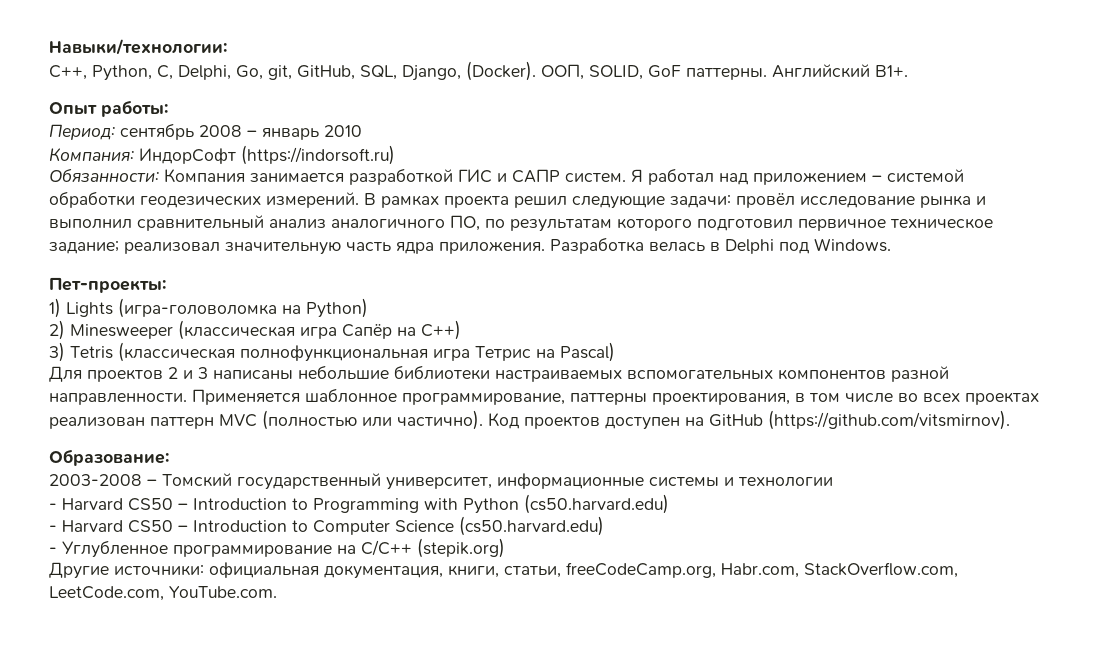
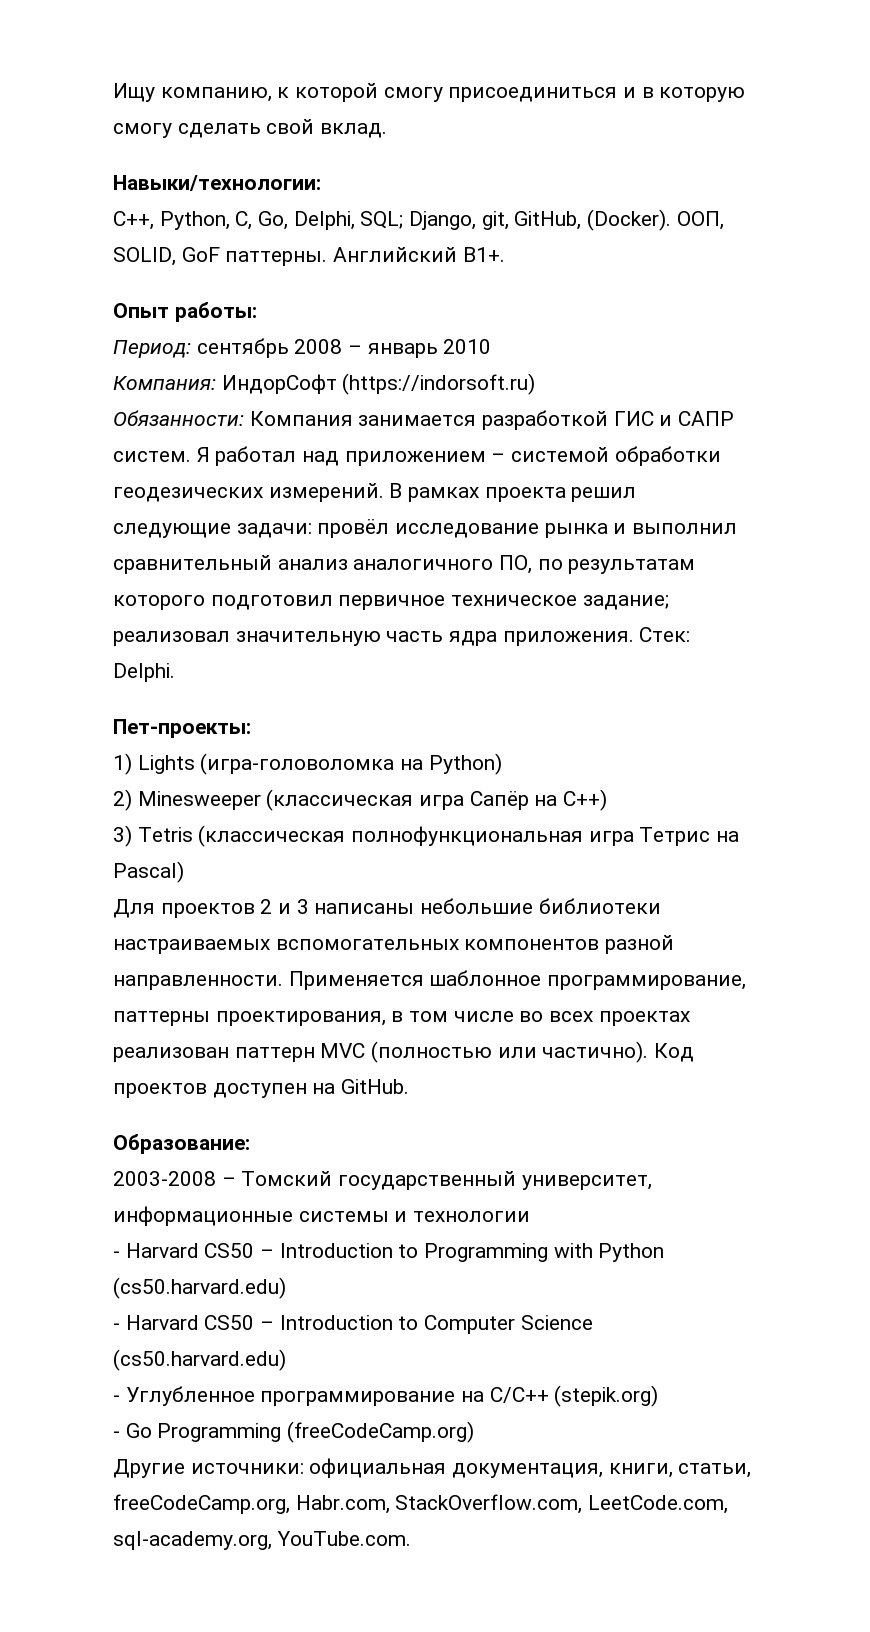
[49,39,227,55] [49,65,461,81] Навыки/технологии: // C++, Python, C, Delphi, Go, git, GitHub, SQL, Django, -> [113,83,746,102] [113,119,388,138] [113,175,321,191] [113,211,582,230] Ищу компанию, к которой смогу присоединиться и в которую смогу сделать свой вклад. // Навыки/технологии: // C++, Python, C, Go, Delphi, SQL; Django, git, GitHub,
[550,237,891,254] Разработка велась в Delphi под Windows. -> [639,627,691,642] [113,663,175,682] Стек: Delphi.
[709,410,1010,430] GitHub (https://github.com/vitsmirnov). -> [341,1079,410,1094] GitHub.
(505, 548) none -> [113,1421,475,1443] // - Go Programming (freeCodeCamp.org)
(164, 593) none -> [113,1531,272,1550] sql-academy.org,

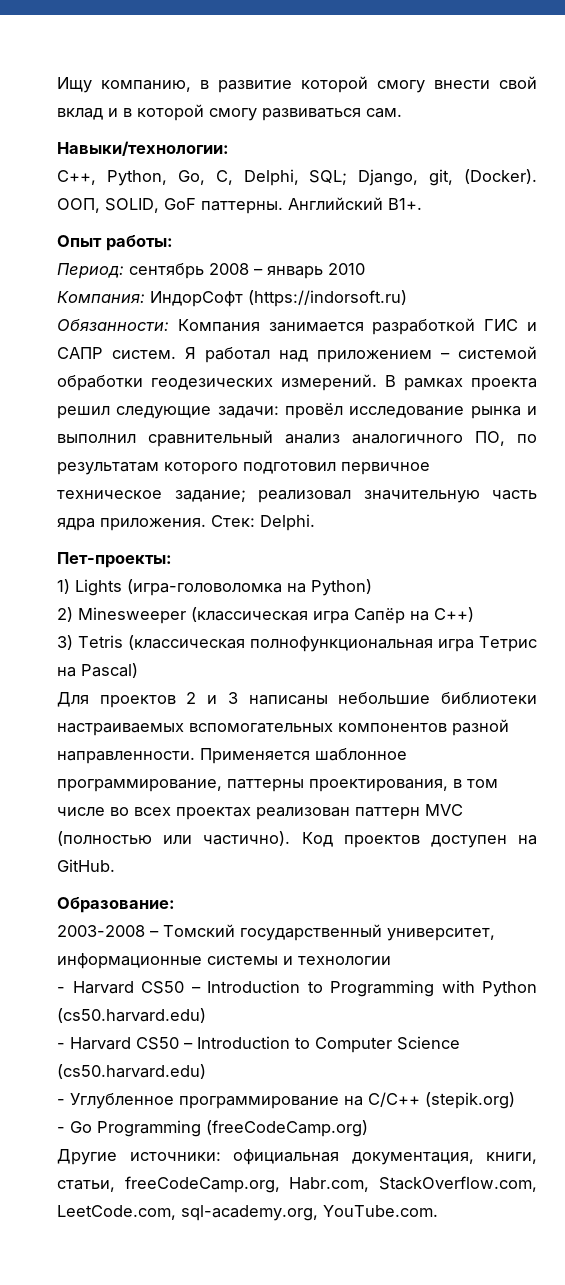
[277,83,746,102] [113,119,388,138] к которой смогу присоединиться и в которую смогу сделать свой вклад. -> [200,76,537,93] [57,104,402,121] в развитие которой смогу внести свой вклад и в которой смогу развиваться сам.
[235,211,289,230] C, Go, -> [177,170,233,185] Go, C,
[514,211,582,230] GitHub, -> (454, 177) none

